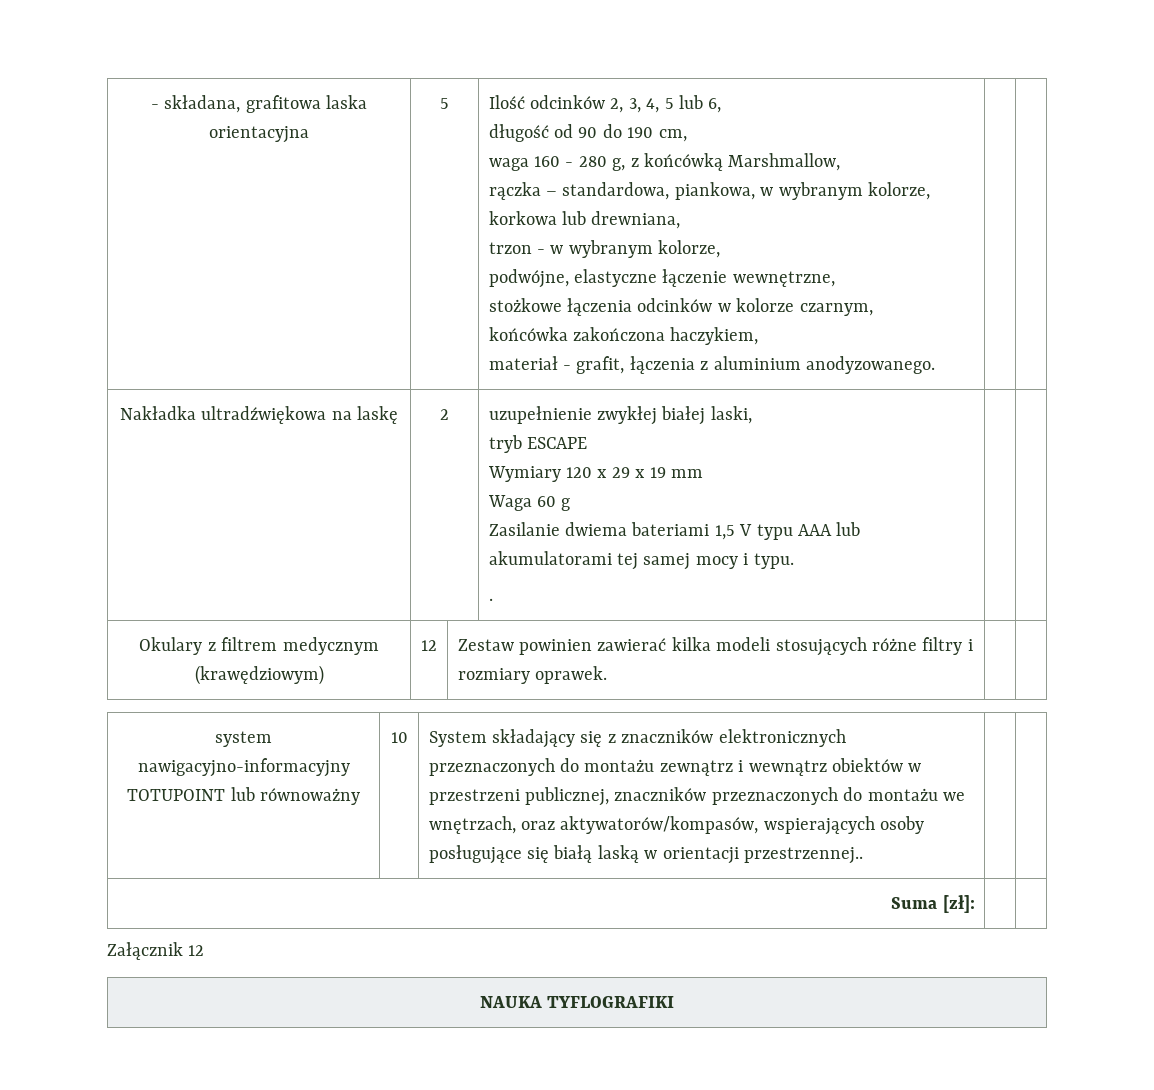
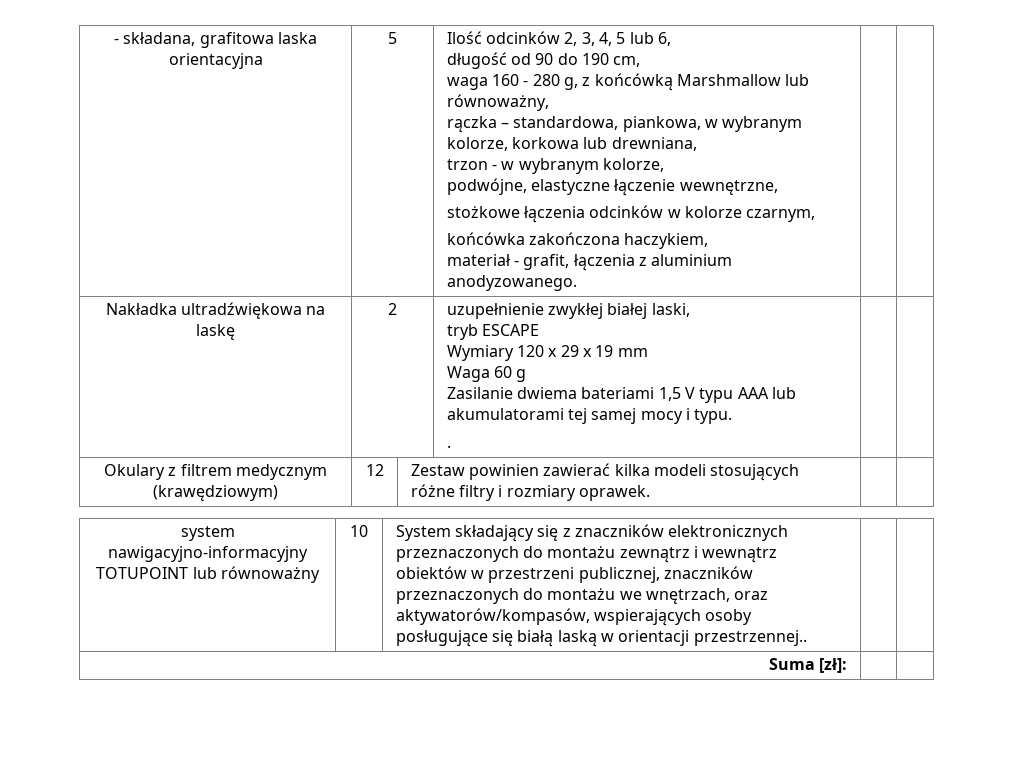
[728,153,841,171] Marshmallow, -> [676,74,810,86] [446,94,549,111] Marshmallow lub równoważny,
[107,942,205,960] [479,996,675,1008] // Załącznik 12 // NAUKA TYFLOGRAFIKI -> (848, 665) none

